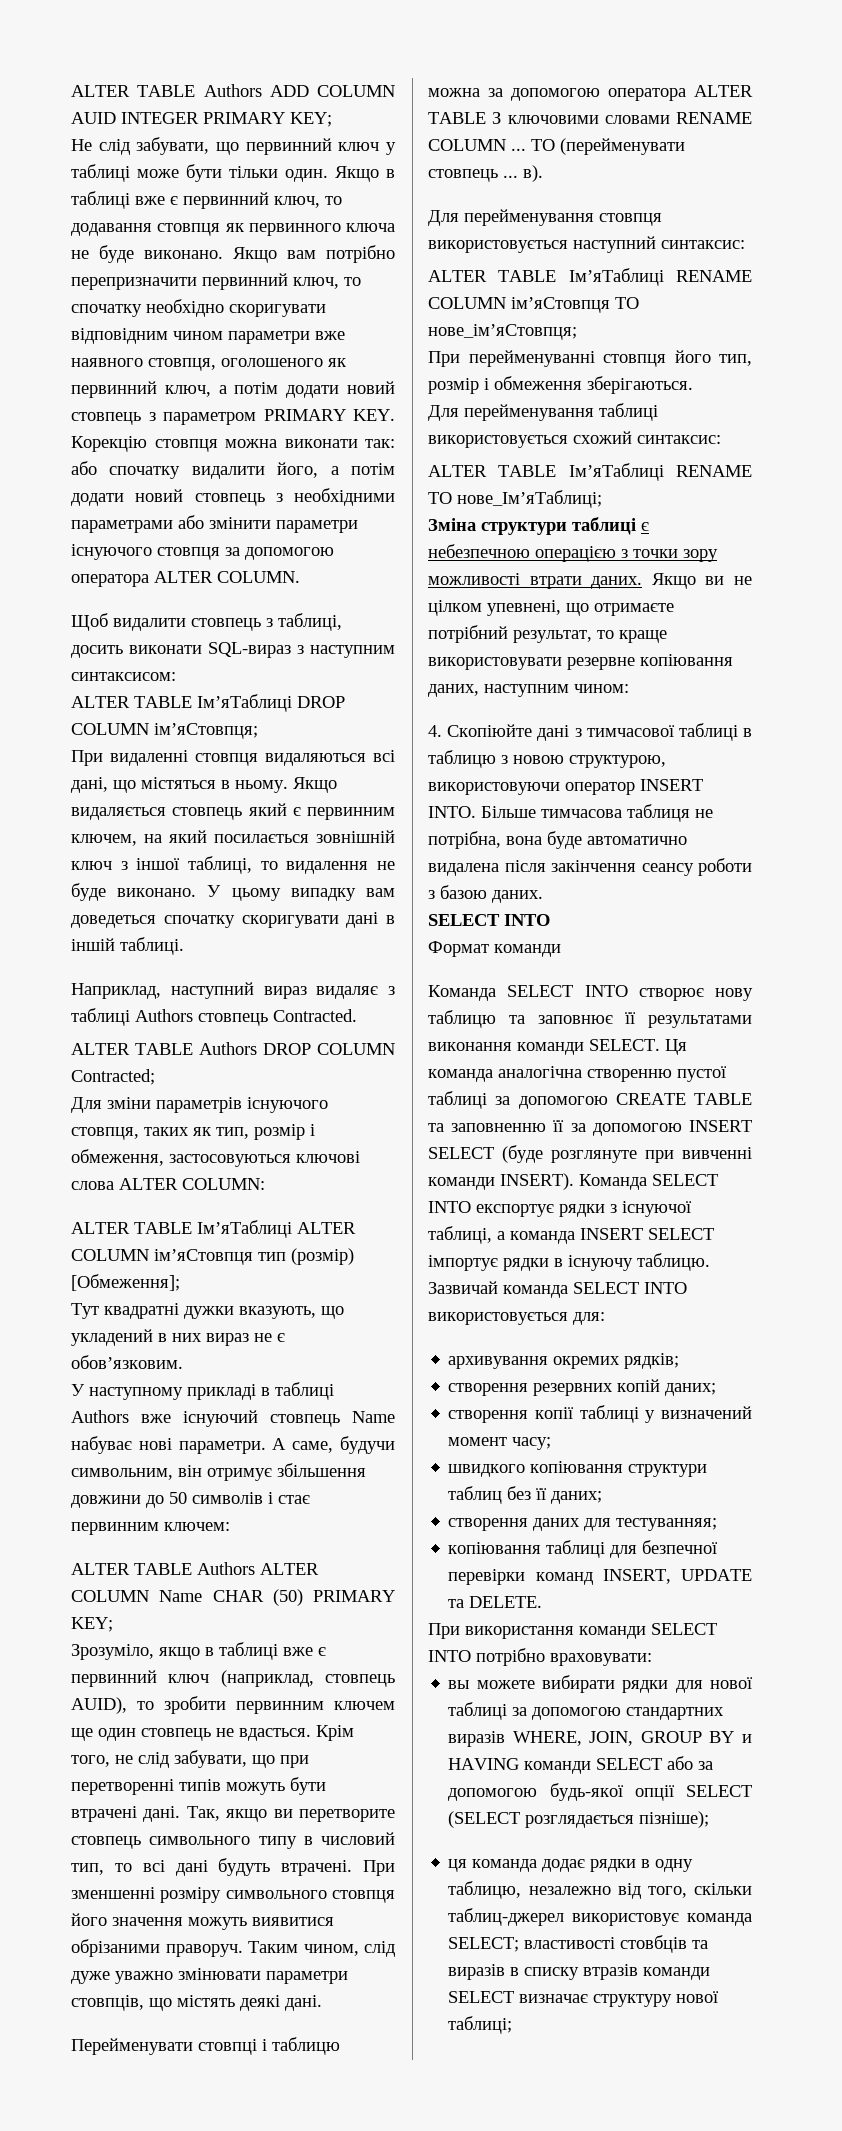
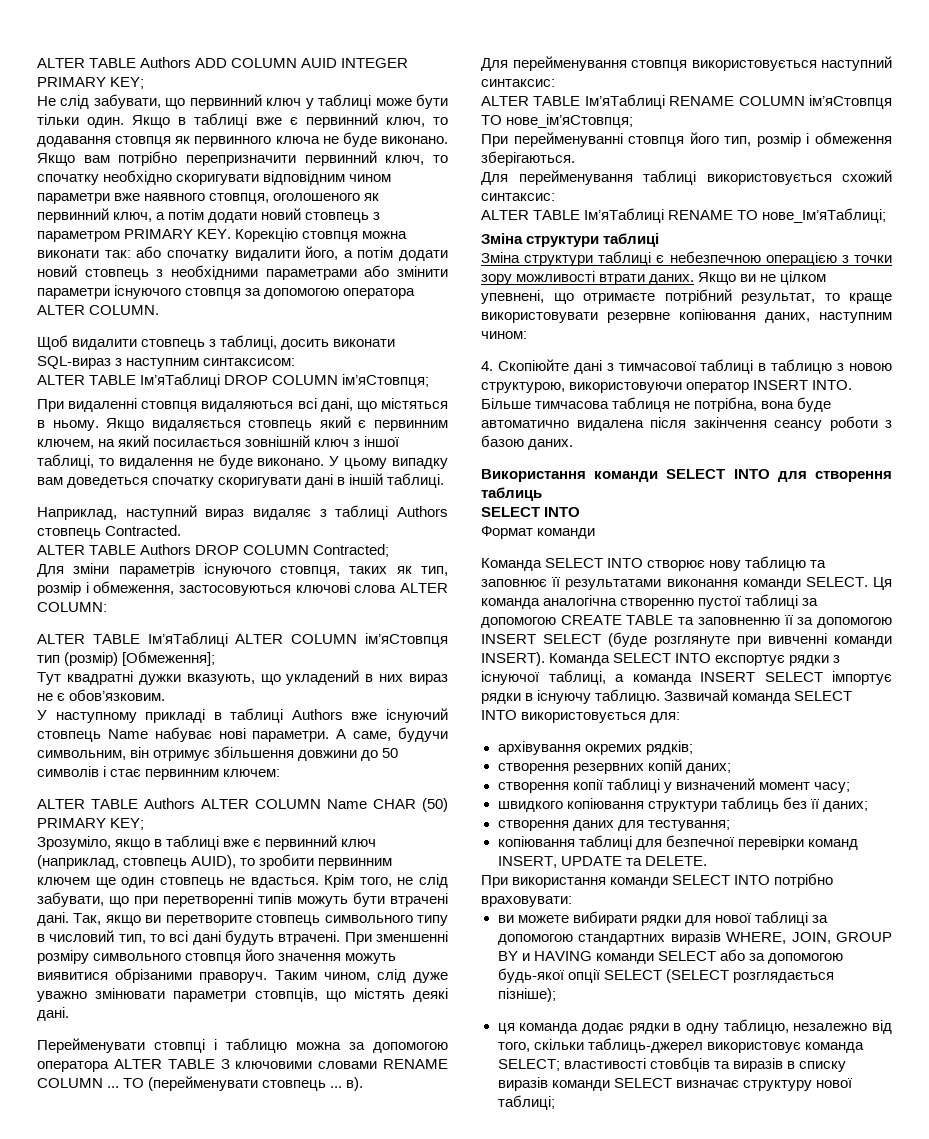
(636, 526) none -> [481,251,652,266] // Зміна структури таблиці
(543, 896) none -> [481,469,892,482] [481,487,542,501] // Використання команди SELECT INTO для створення таблиць
[448,1356,549,1369] архивування -> [497,741,581,755] архівування
[448,1486,503,1504] таблиц -> [720,797,779,812] таблиць
[616,1518,718,1531] тестуванняя; -> [647,820,730,831] тестування;
[448,1680,470,1689] вы -> [497,915,514,923] ви
[448,1908,565,1926] таблиц-джерел -> [587,1038,703,1053] таблиць-джерел
[583,1964,639,1980] втразів -> [497,1077,548,1091] виразів

